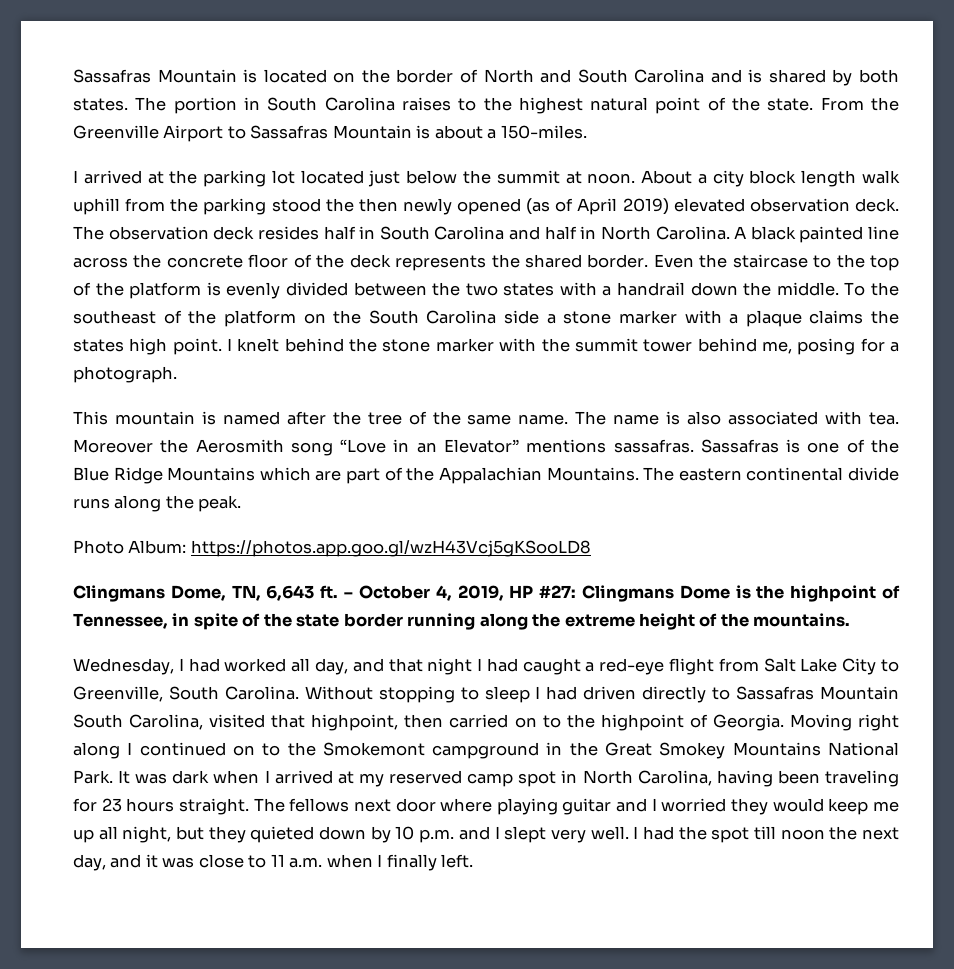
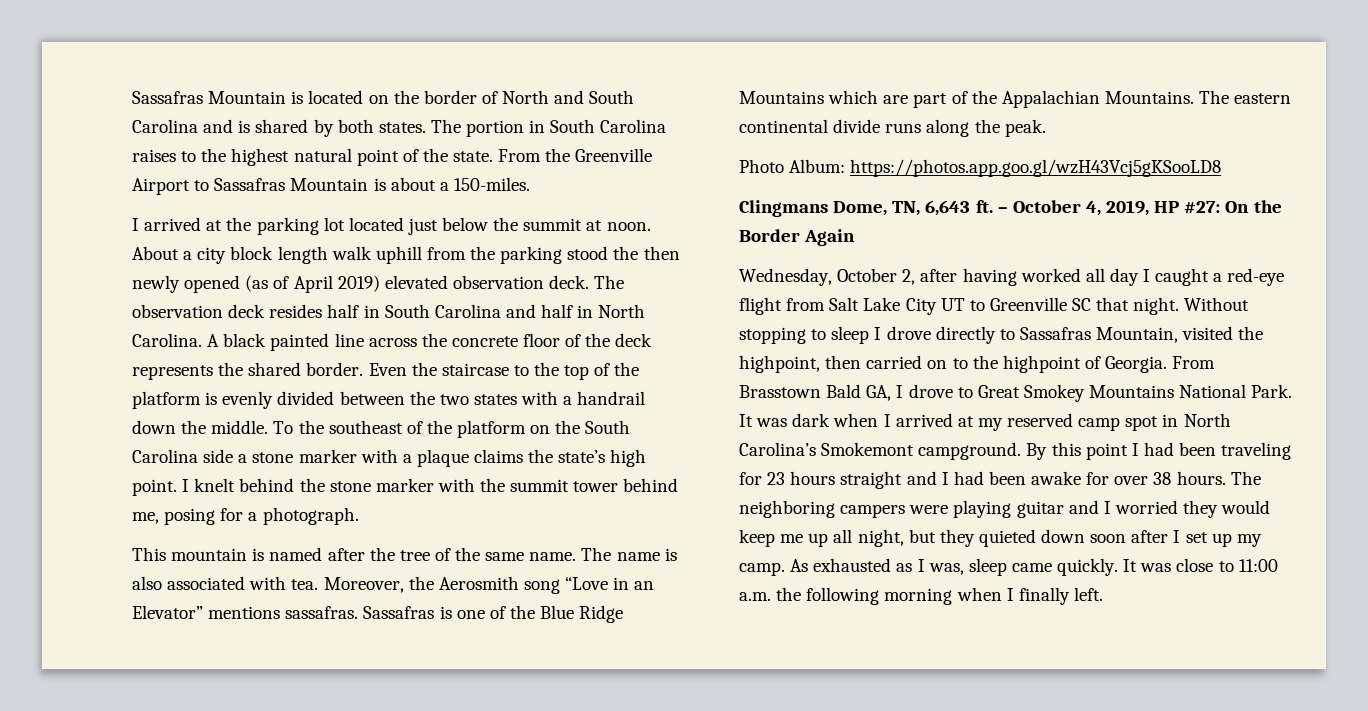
[73,339,124,352] states -> [558,450,606,463] state’s
[73,439,153,453] Moreover -> [323,577,404,593] Moreover,
[581,585,900,602] [73,613,851,630] [73,658,518,675] Clingmans Dome is the highpoint of Tennessee, in spite of the state border running along the extreme height of the mountains. // Wednesday, I had worked all day, and that night I had -> [1225,200,1282,213] [739,229,856,246] [739,268,1151,286] On the Border Again // Wednesday, October 2, after having worked all day I
[880,659,899,672] [73,686,299,702] to Greenville, South Carolina. -> [940,297,1180,315] UT to Greenville SC that night.
[546,686,637,700] had driven -> [886,326,931,340] drove
[819,686,899,700] [73,714,306,730] Mountain South Carolina, visited that -> [1096,326,1264,343] Mountain, visited the
[789,714,899,731] [73,742,598,759] Moving right along I continued on to the Smokemont campground in the -> [1172,356,1216,369] [739,384,973,401] From Brasstown Bald GA, I drove to
[637,770,773,787] Carolina, having -> [739,442,1174,460] Carolina’s Smokemont campground. By this point I had
[178,798,493,815] straight. The fellows next door where -> [840,471,1261,489] [739,500,949,518] straight and I had been awake for over 38 hours. The neighboring campers were
[370,826,899,843] [73,854,323,871] by 10 p.m. and I slept very well. I had the spot till noon the next day, and it was close to 11 a.m. -> [1090,530,1262,547] [739,558,1278,576] [739,587,953,605] soon after I set up my camp. As exhausted as I was, sleep came quickly. It was close to 11:00 a.m. the following morning

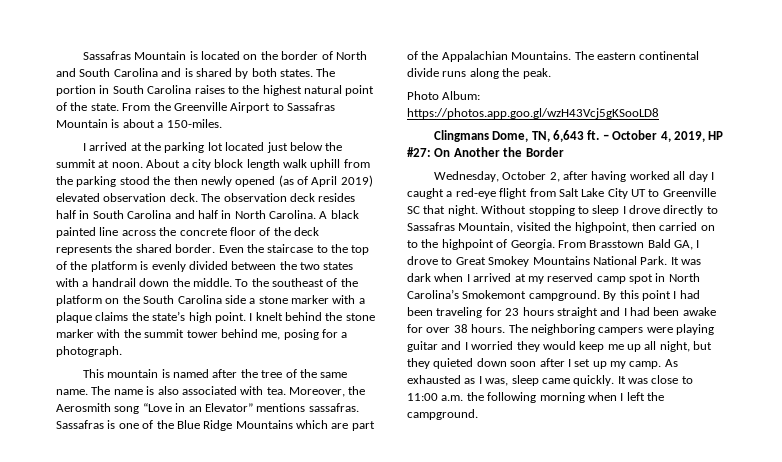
(1250, 207) none -> [453,147,500,157] Another
[804,229,856,246] Again -> (564, 152) none
[1018,587,1103,605] finally left. -> [626,392,664,401] [407,409,478,420] left the campground.

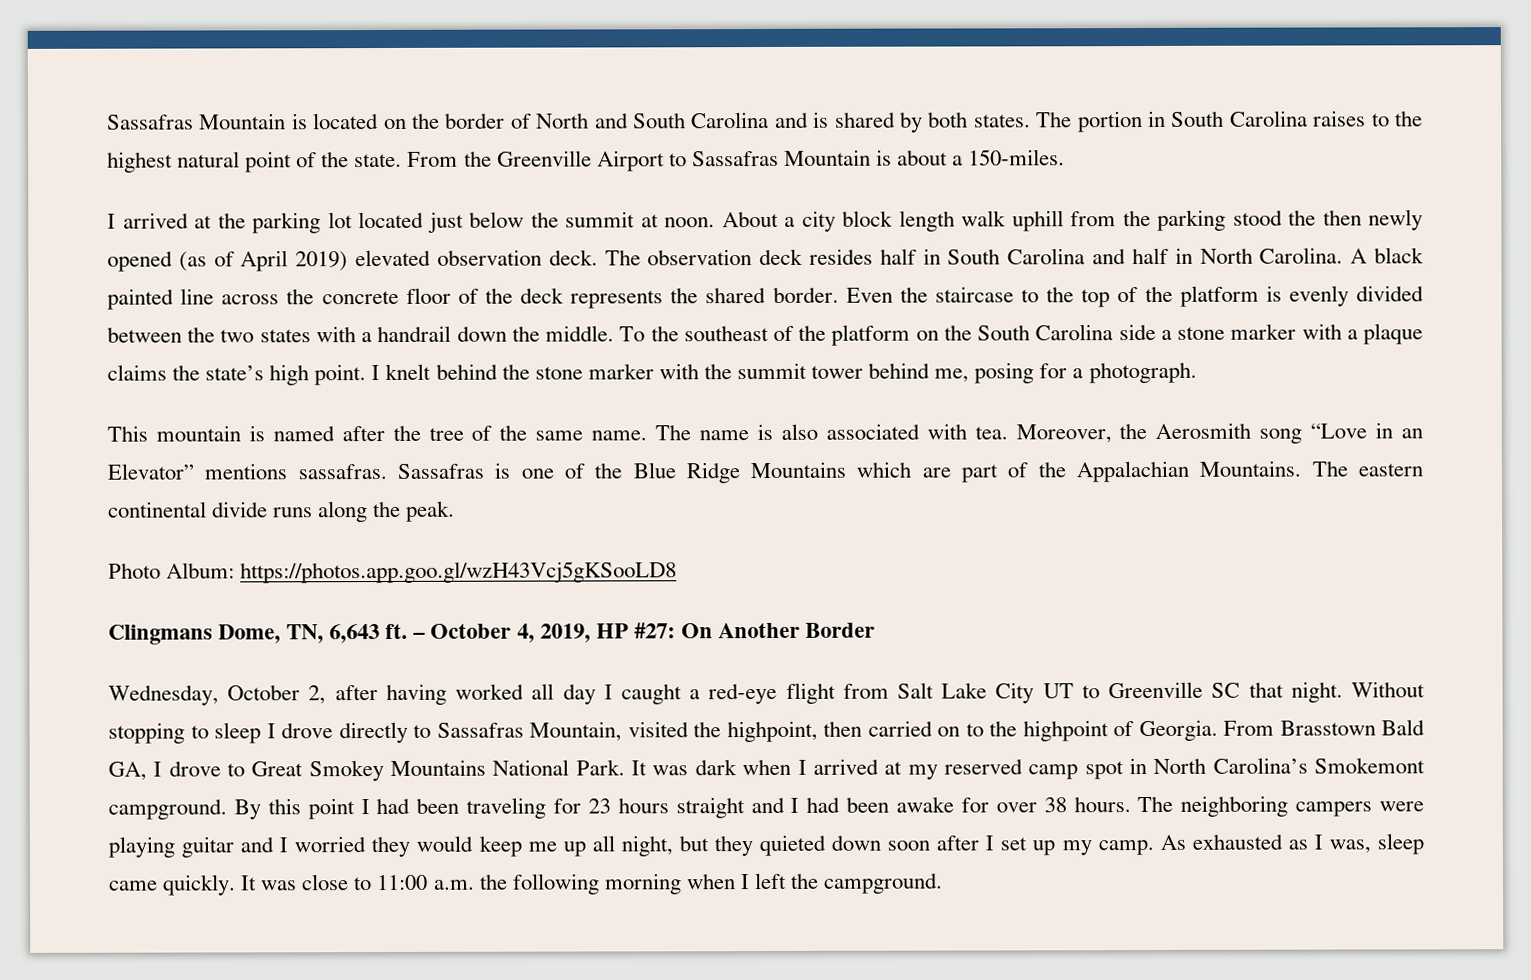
[503,147,523,157] the -> (800, 630) none

